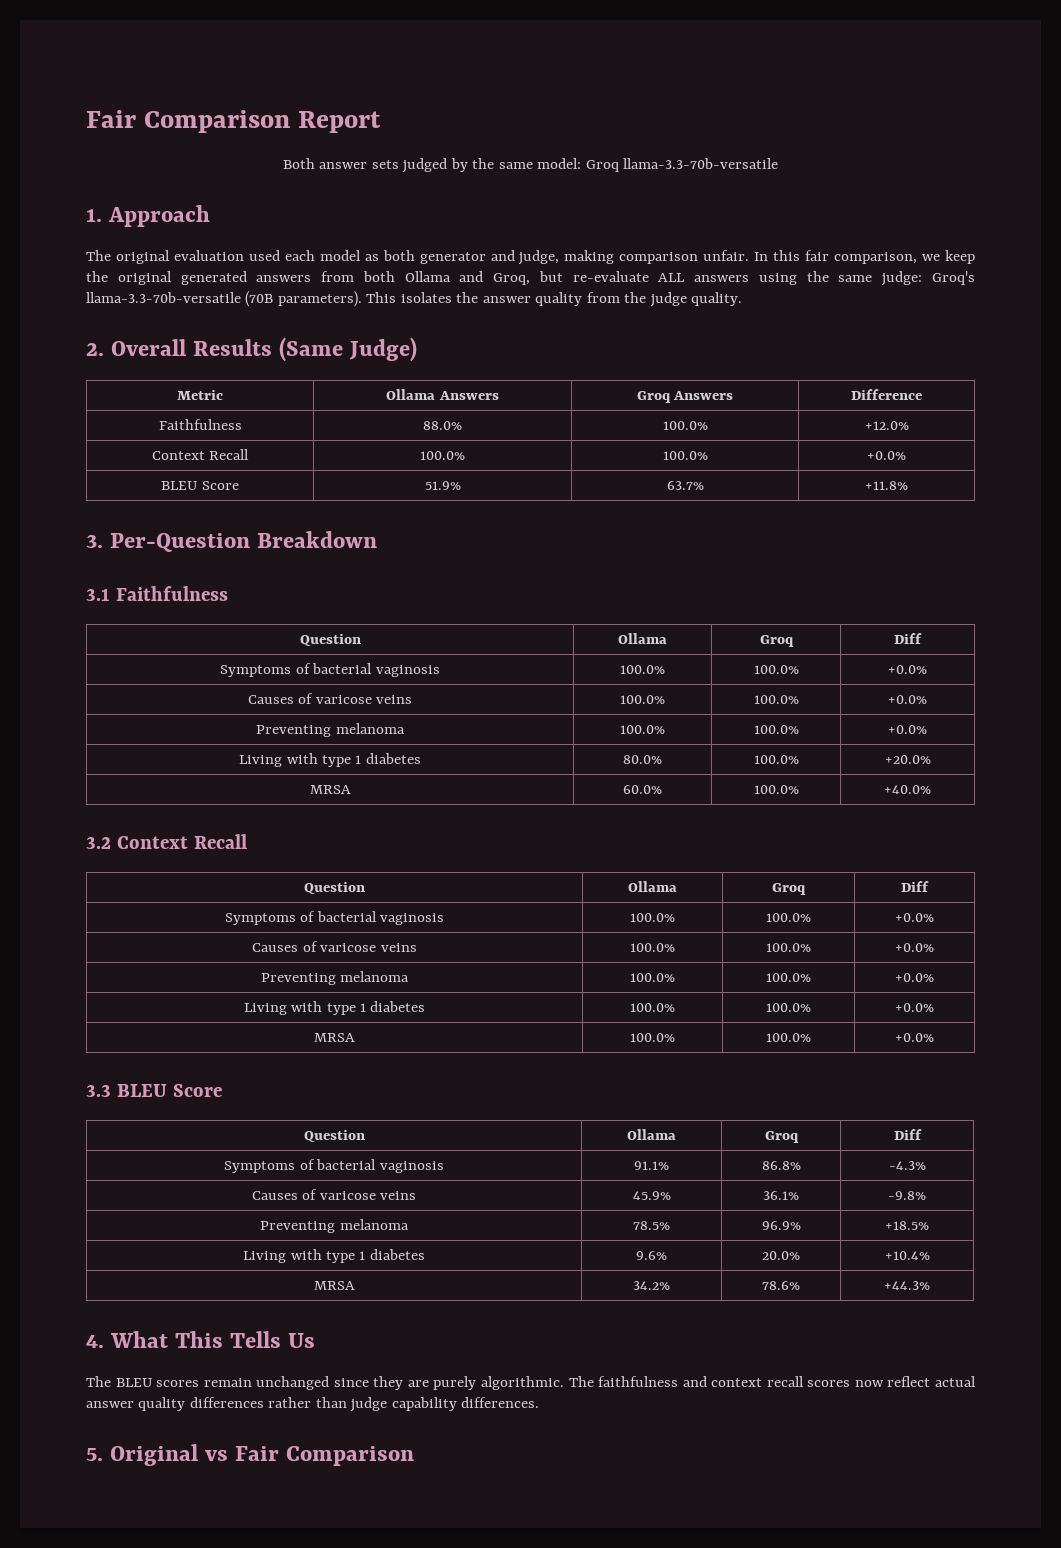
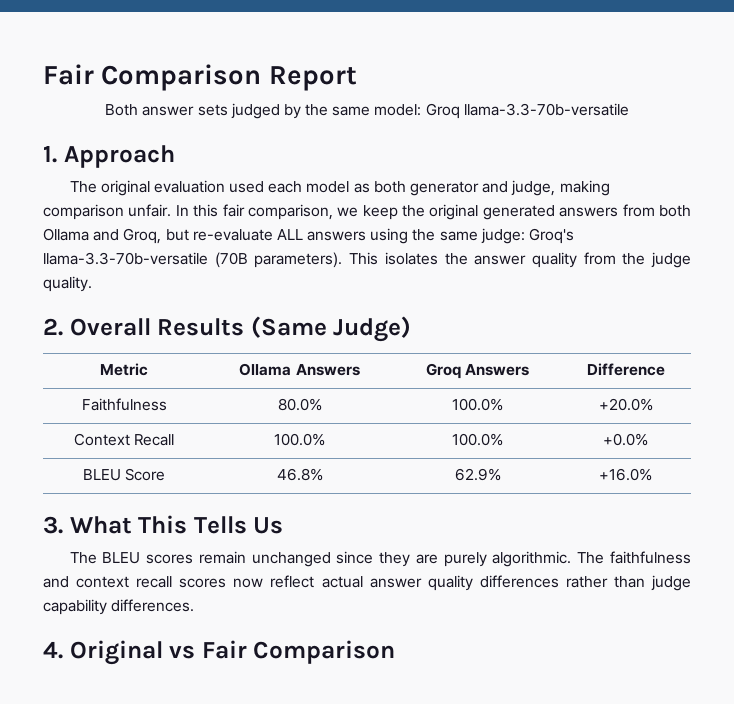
[423,421,462,430] [662,421,708,430] [864,421,909,430] 88.0% | 100.0% | +12.0% -> [277,398,322,411] [452,398,503,411] [598,398,653,411] 80.0% | 100.0% | +20.0%
[424,481,461,490] [666,481,704,490] [865,481,908,490] [86,531,378,552] [86,586,228,601] [299,634,361,646] [618,633,667,644] [759,635,794,647] [894,633,922,644] [220,663,440,677] [620,665,665,674] [753,665,799,674] [888,665,927,674] [247,693,413,704] [620,695,665,704] [753,695,799,704] [888,695,927,704] [256,723,405,737] [620,725,665,734] [753,725,799,734] [888,725,927,734] [239,753,421,767] [623,755,662,764] [753,755,799,764] [884,755,931,764] [309,785,351,794] [623,785,662,794] [753,785,799,794] [884,785,931,794] [86,834,247,849] [304,882,365,894] [628,881,677,892] [772,883,806,895] [901,881,929,892] [224,911,445,925] [630,913,675,922] [766,913,811,922] [895,913,934,922] [252,941,417,952] [630,943,675,952] [766,943,811,952] [895,943,934,952] [260,971,410,985] [630,973,675,982] [766,973,811,982] [895,973,934,982] [243,1001,426,1015] [630,1003,675,1012] [766,1003,811,1012] [895,1003,934,1012] [314,1033,355,1042] [630,1033,675,1042] [766,1033,811,1042] [895,1033,934,1042] [86,1084,222,1097] [303,1130,365,1142] [627,1129,676,1140] [764,1131,799,1143] [893,1129,922,1140] [224,1159,444,1173] [634,1161,669,1170] [761,1161,801,1170] [888,1161,926,1170] [251,1189,417,1200] [632,1191,671,1200] [763,1191,799,1200] [888,1191,926,1200] [260,1219,409,1233] [633,1221,670,1230] [761,1221,801,1230] [885,1221,929,1230] [243,1249,425,1263] [636,1251,667,1260] [762,1251,800,1260] [884,1251,930,1260] [313,1281,355,1290] [633,1281,670,1290] [762,1281,800,1290] [884,1281,930,1290] [86,1335,104,1348] 51.9% | 63.7% | +11.8% // 3. Per-Question Breakdown // 3.1 Faithfulness // Question | Ollama | Groq | Diff // Symptoms of bacterial vaginosis | 100.0% | 100.0% | +0.0% // Causes of varicose veins | 100.0% | 100.0% | +0.0% // Preventing melanoma | 100.0% | 100.0% | +0.0% // Living with type 1 diabetes | 80.0% | 100.0% | +20.0% // MRSA | 60.0% | 100.0% | +40.0% // 3.2 Context Recall // Question | Ollama | Groq | Diff // Symptoms of bacterial vaginosis | 100.0% | 100.0% | +0.0% // Causes of varicose veins | 100.0% | 100.0% | +0.0% // Preventing melanoma | 100.0% | 100.0% | +0.0% // Living with type 1 diabetes | 100.0% | 100.0% | +0.0% // MRSA | 100.0% | 100.0% | +0.0% // 3.3 BLEU Score // Question | Ollama | Groq | Diff // Symptoms of bacterial vaginosis | 91.1% | 86.8% | -4.3% // Causes of varicose veins | 45.9% | 36.1% | -9.8% // Preventing melanoma | 78.5% | 96.9% | +18.5% // Living with type 1 diabetes | 9.6% | 20.0% | +10.4% // MRSA | 34.2% | 78.6% | +44.3% // 4. -> [276,468,323,481] [454,468,501,481] [599,468,652,481] [43,516,63,534] 46.8% | 62.9% | +16.0% // 3.
[86,1448,103,1461] 5. -> [43,641,63,659] 4.

